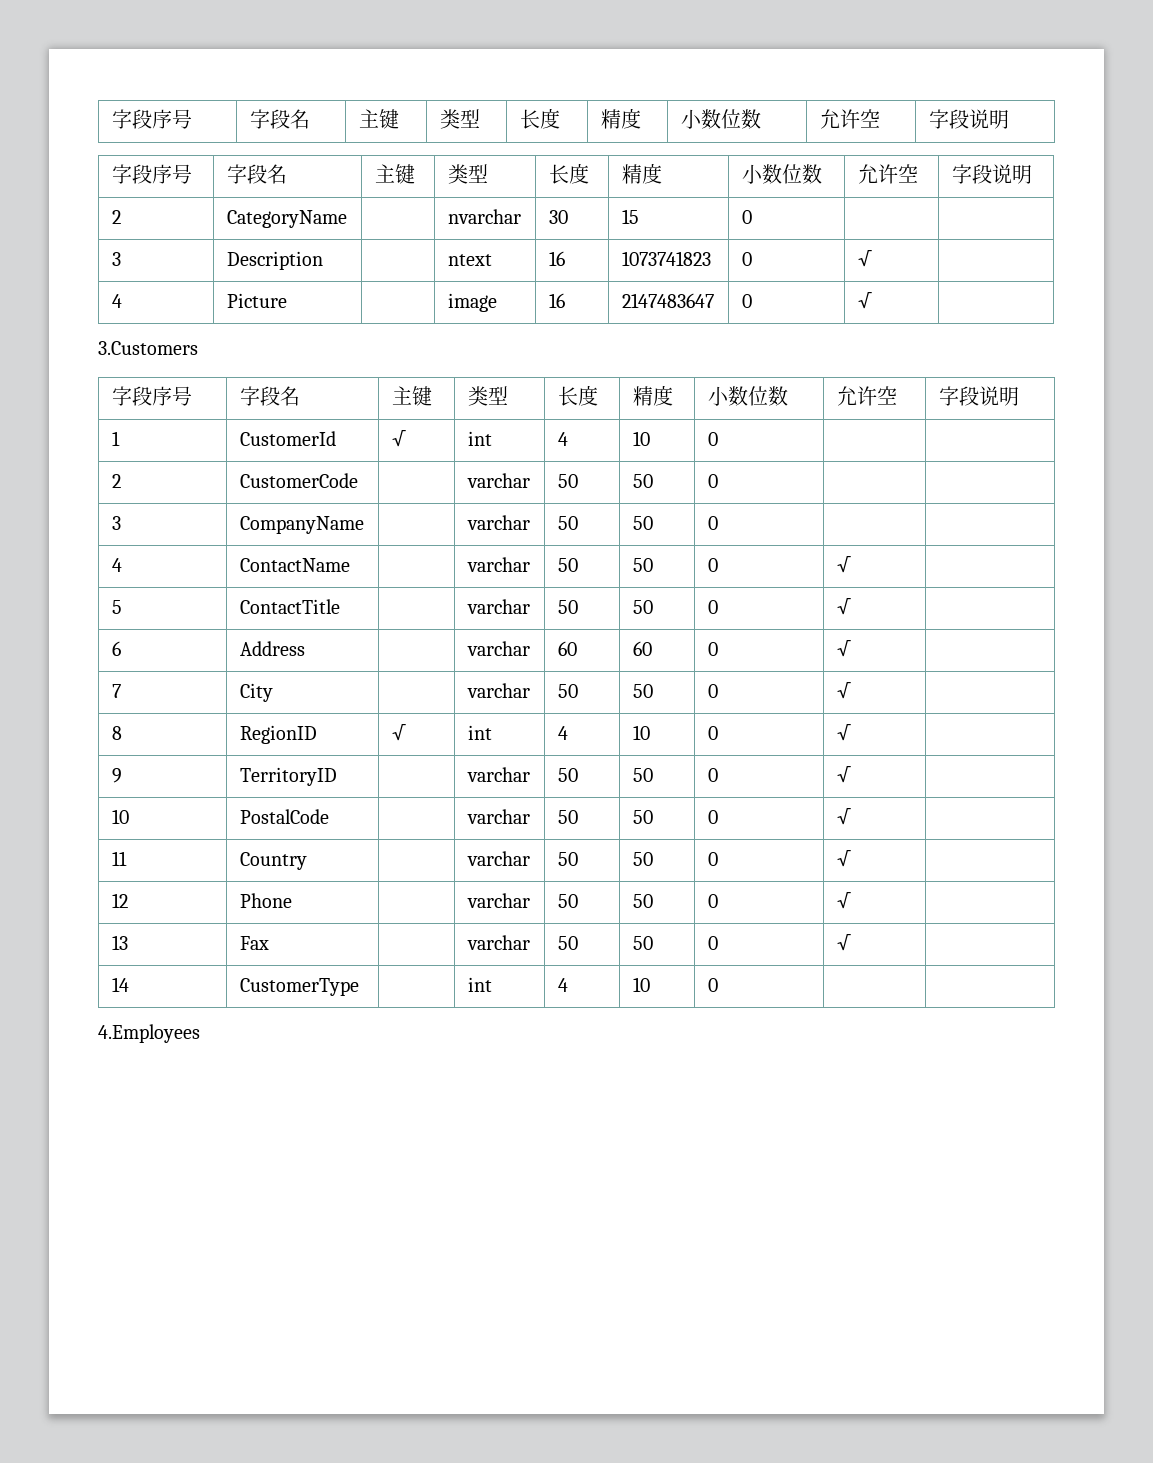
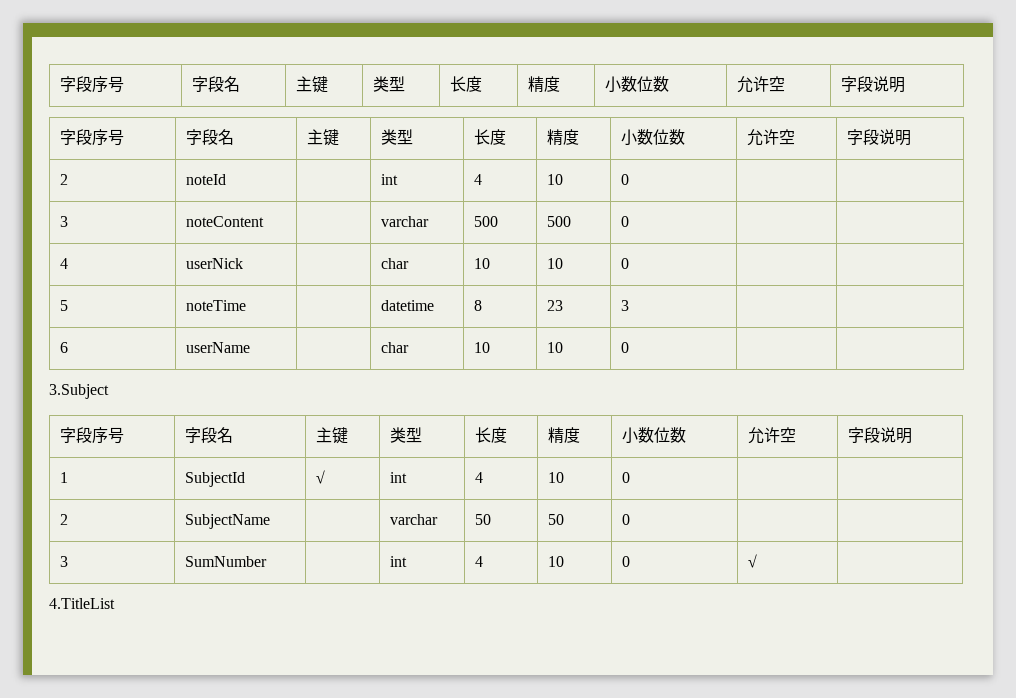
[226,210,347,228] [447,209,521,224] [548,210,568,224] [621,209,639,224] [741,210,752,224] [111,252,121,266] [226,251,323,270] [447,254,492,266] [548,251,565,266] [621,251,711,266] [741,252,752,266] [857,250,872,267] [111,294,122,308] [226,293,287,308] [447,293,497,312] [548,293,565,308] [621,293,714,308] [741,294,752,308] [857,292,872,309] [98,341,198,355] CategoryName | | nvarchar | 30 | 15 | 0 | | // 3 | Description | | ntext | 16 | 1073741823 | 0 | √ | // 4 | Picture | | image | 16 | 2147483647 | 0 | √ | // 3.Customers -> [186,174,227,185] [381,174,399,185] [474,174,483,185] [547,174,564,185] [621,174,630,185] [60,216,69,227] [186,216,265,227] [381,216,430,227] [474,216,499,227] [547,216,572,227] [621,216,630,227] [60,258,69,269] [186,258,244,269] [381,258,410,269] [474,258,491,269] [547,258,564,269] [621,258,630,269] [60,300,69,311] [186,300,247,311] [381,300,435,311] [474,300,483,311] [547,300,564,311] [621,300,630,311] [60,342,69,353] [186,342,251,353] [381,342,410,353] [474,342,491,353] [547,342,564,353] [621,342,630,353] [49,384,109,399] noteId | | int | 4 | 10 | 0 | | // 3 | noteContent | | varchar | 500 | 500 | 0 | | // 4 | userNick | | char | 10 | 10 | 0 | | // 5 | noteTime | | datetime | 8 | 23 | 3 | | // 6 | userName | | char | 10 | 10 | 0 | | // 3.Subject
[239,431,336,446] CustomerId -> [185,472,246,487] SubjectId
[239,473,358,488] CustomerCode -> [185,514,271,529] SubjectName
[239,516,364,534] [466,515,530,530] [557,516,578,530] [632,516,653,530] [707,516,718,530] [111,558,122,572] [239,558,350,572] [466,557,530,572] [557,558,578,572] [632,558,653,572] [707,558,718,572] [836,556,851,573] [111,600,122,614] [239,599,340,614] [466,599,530,614] [557,600,578,614] [632,600,653,614] [707,600,718,614] [836,598,851,615] [111,641,121,656] [239,641,305,656] [466,641,530,656] [557,641,577,656] [632,641,652,656] [707,642,718,656] [836,640,851,657] [111,684,121,698] [239,683,273,702] [466,683,530,698] [557,684,578,698] [632,684,653,698] [707,684,718,698] [836,682,851,699] [111,726,122,740] [239,725,317,744] [391,724,406,741] CompanyName | | varchar | 50 | 50 | 0 | | // 4 | ContactName | | varchar | 50 | 50 | 0 | √ | // 5 | ContactTitle | | varchar | 50 | 50 | 0 | √ | // 6 | Address | | varchar | 60 | 60 | 0 | √ | // 7 | City | | varchar | 50 | 50 | 0 | √ | // 8 | RegionID | √ -> [185,556,268,567] SumNumber |
[111,768,122,783] [239,767,337,786] [466,767,530,782] [557,768,578,782] [632,768,653,782] [707,768,718,782] [836,766,851,783] [111,809,129,824] [239,809,329,824] [466,809,530,824] [557,810,578,824] [632,810,653,824] [707,810,718,824] [836,808,851,825] [111,851,127,866] [239,852,307,870] [466,851,530,866] [557,852,578,866] [632,852,653,866] [707,852,718,866] [836,850,851,867] [111,893,128,908] [239,893,292,908] [466,893,530,908] [557,894,578,908] [632,894,653,908] [707,894,718,908] [836,892,851,909] [111,935,128,950] [239,936,269,950] [466,935,530,950] [557,936,578,950] [632,936,653,950] [707,936,718,950] [836,934,851,951] [111,977,129,992] [239,978,359,996] [467,977,492,992] [557,978,568,992] [632,977,650,992] [707,978,718,992] [98,1024,200,1043] // 9 | TerritoryID | | varchar | 50 | 50 | 0 | √ | // 10 | PostalCode | | varchar | 50 | 50 | 0 | √ | // 11 | Country | | varchar | 50 | 50 | 0 | √ | // 12 | Phone | | varchar | 50 | 50 | 0 | √ | // 13 | Fax | | varchar | 50 | 50 | 0 | √ | // 14 | CustomerType | | int | 4 | 10 | 0 | | // 4.Employees -> [49,598,115,609] // 4.TitleList

